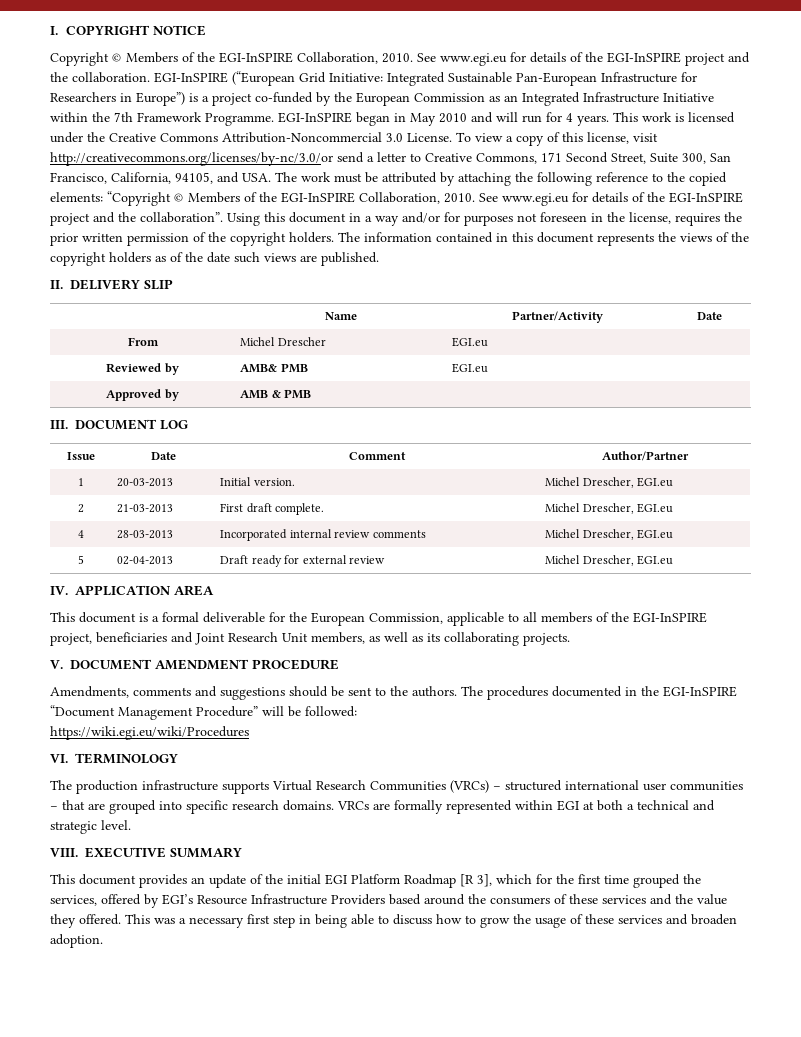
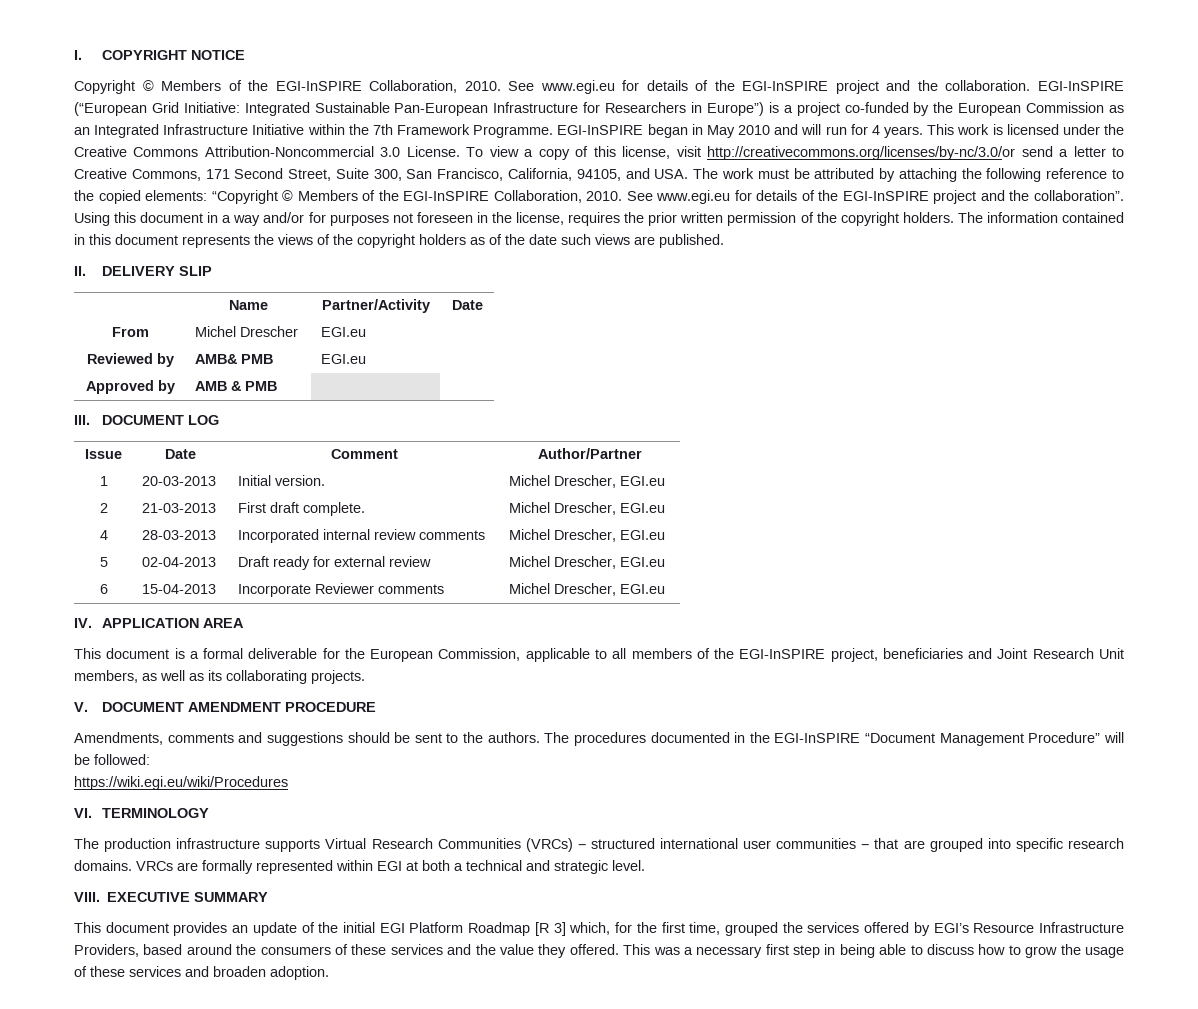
(674, 560) none -> [99,584,108,594] [142,584,217,594] [238,583,445,597] [509,583,666,596] // 6 | 15-04-2013 | Incorporate Reviewer comments | Michel Drescher, EGI.eu
[477,874,532,887] 3], which -> [553,922,611,936] 3] which,
[604,875,629,884] time -> [689,922,721,935] time,
[50,895,97,906] services, -> [807,922,860,933] services
[331,894,385,905] Providers -> [74,944,139,957] Providers,

